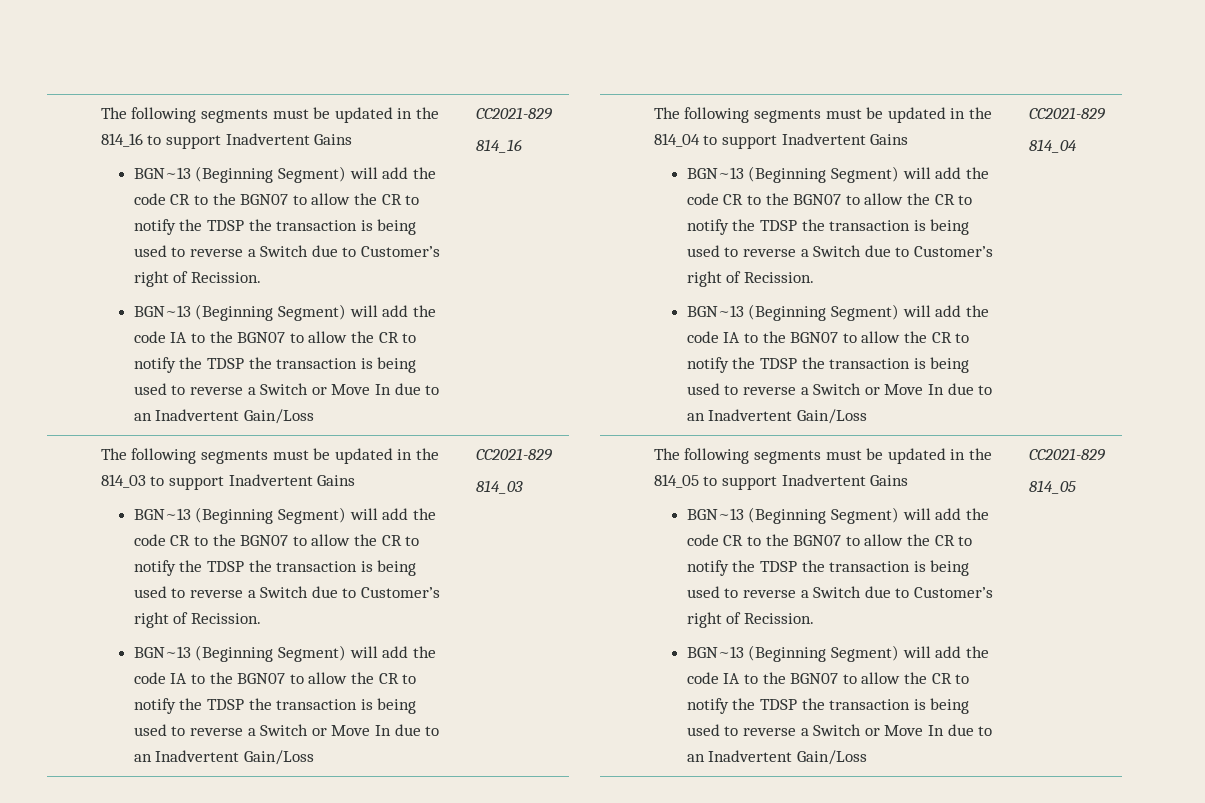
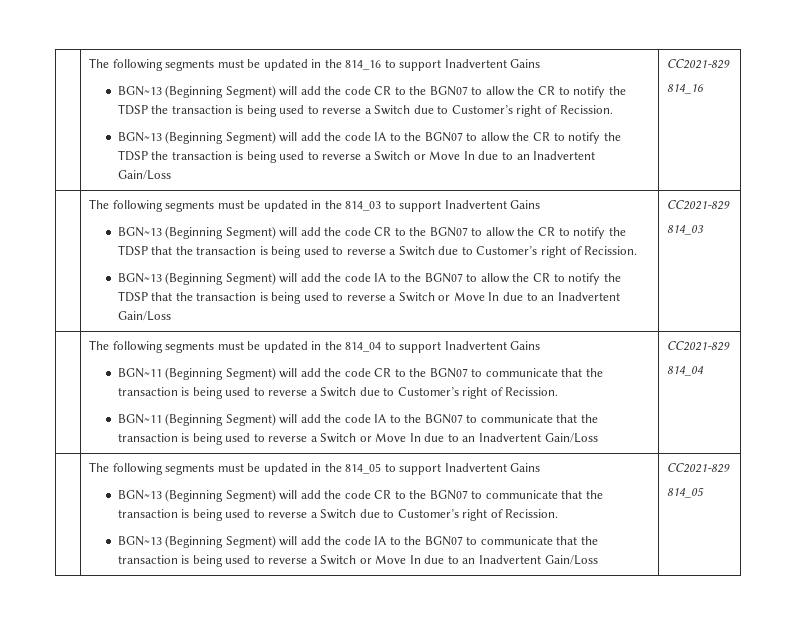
(245, 566) none -> [151,246,173,255] that
(245, 704) none -> [151,292,173,301] that
[686,167,744,179] BGN~13 -> [117,368,162,378] BGN~11
[864,193,973,205] [686,219,798,235] allow the CR to notify the TDSP -> [485,368,583,377] communicate that
[686,305,744,317] BGN~13 -> [117,414,162,424] BGN~11
[861,331,970,343] [686,357,798,373] allow the CR to notify the TDSP -> [480,414,578,423] communicate that
[864,534,973,546] [686,560,798,576] allow the CR to notify the TDSP -> [485,490,583,499] communicate that
[861,672,970,684] [686,698,798,714] allow the CR to notify the TDSP -> [480,536,578,545] communicate that

